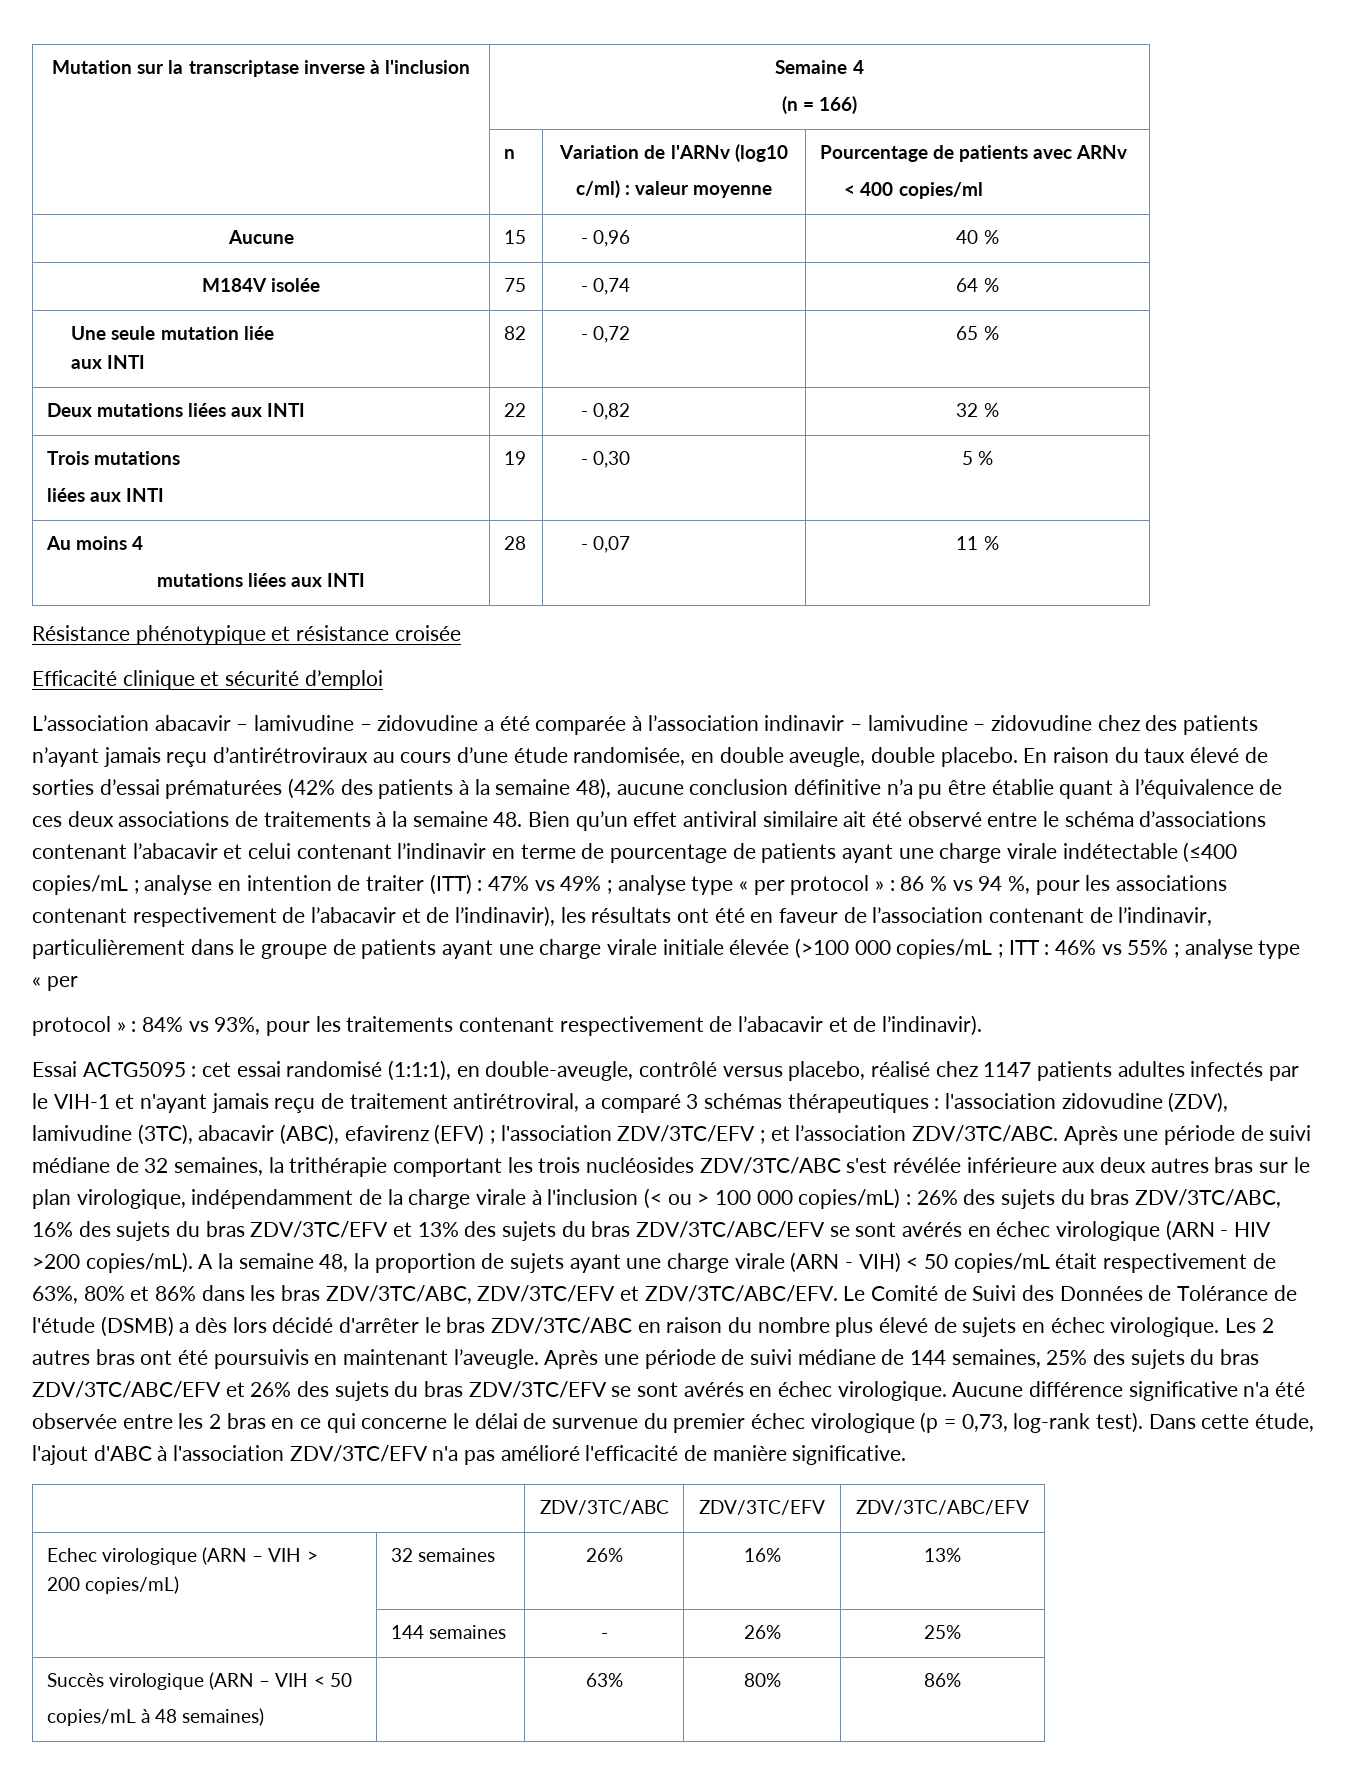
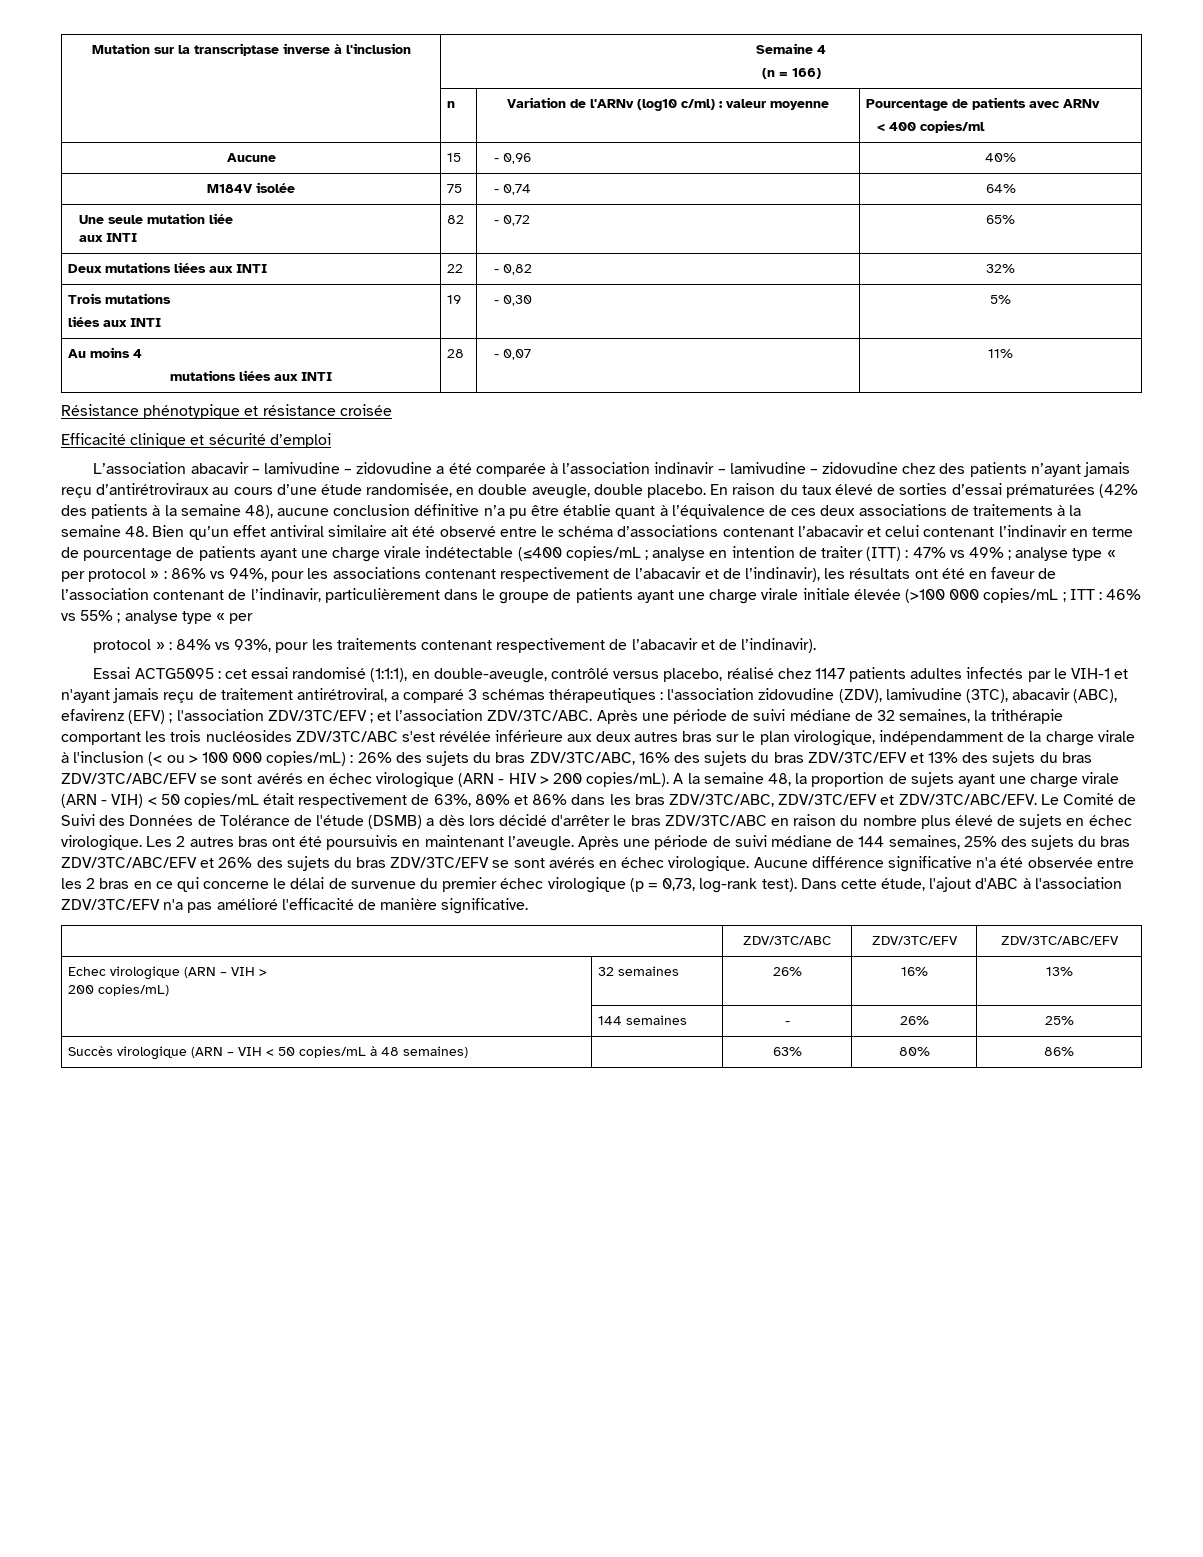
(788, 153) // -> (677, 105) none
[956,230,999,244] 40 % -> [985,153,1016,162] 40%
[956,278,999,292] 64 % -> [985,184,1016,193] 64%
[956,326,999,340] 65 % -> [986,215,1015,224] 65%
[956,403,999,417] 32 % -> [986,264,1015,273] 32%
[961,451,994,465] 5 % -> [990,295,1011,304] 5%
[956,536,999,550] 11 % -> [988,349,1013,358] 11%
[900,876,1031,894] 86 % vs 94 %, -> [170,568,268,581] 86% vs 94%,
[32,1254,80,1269] >200 -> [539,773,583,784] > 200
(352, 1680) // -> (295, 1051) none

